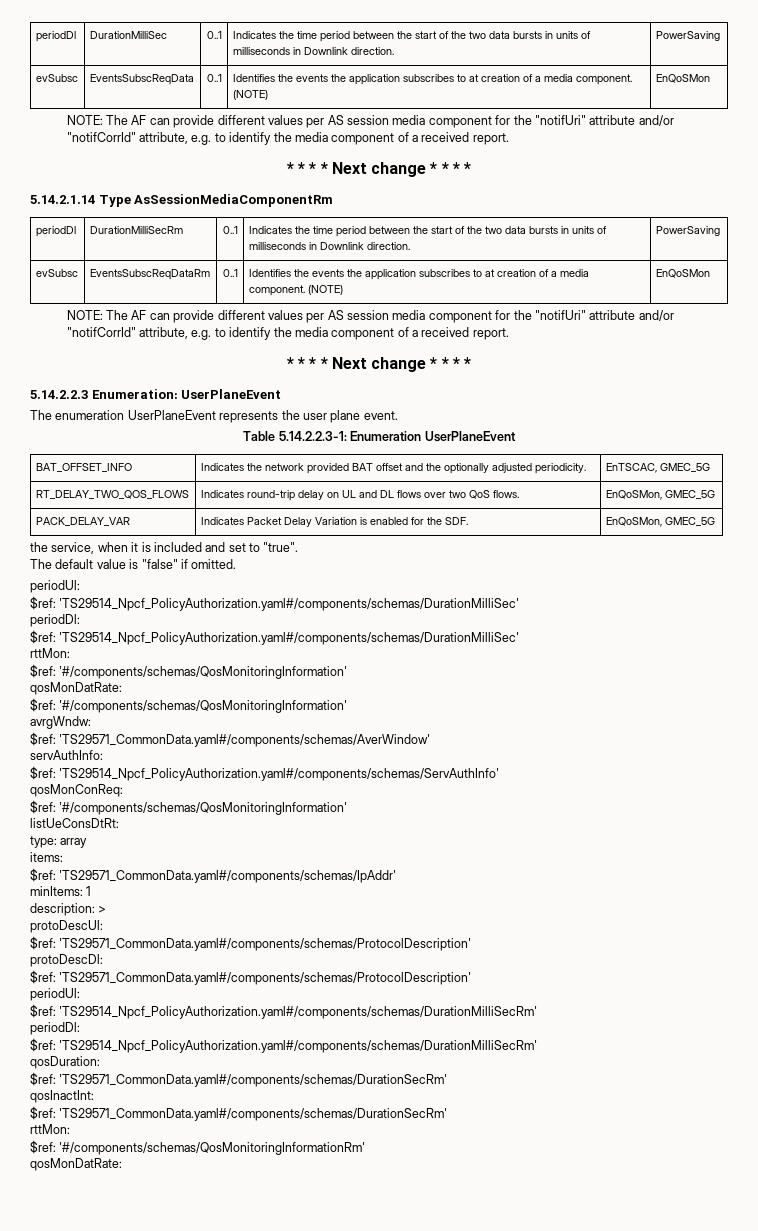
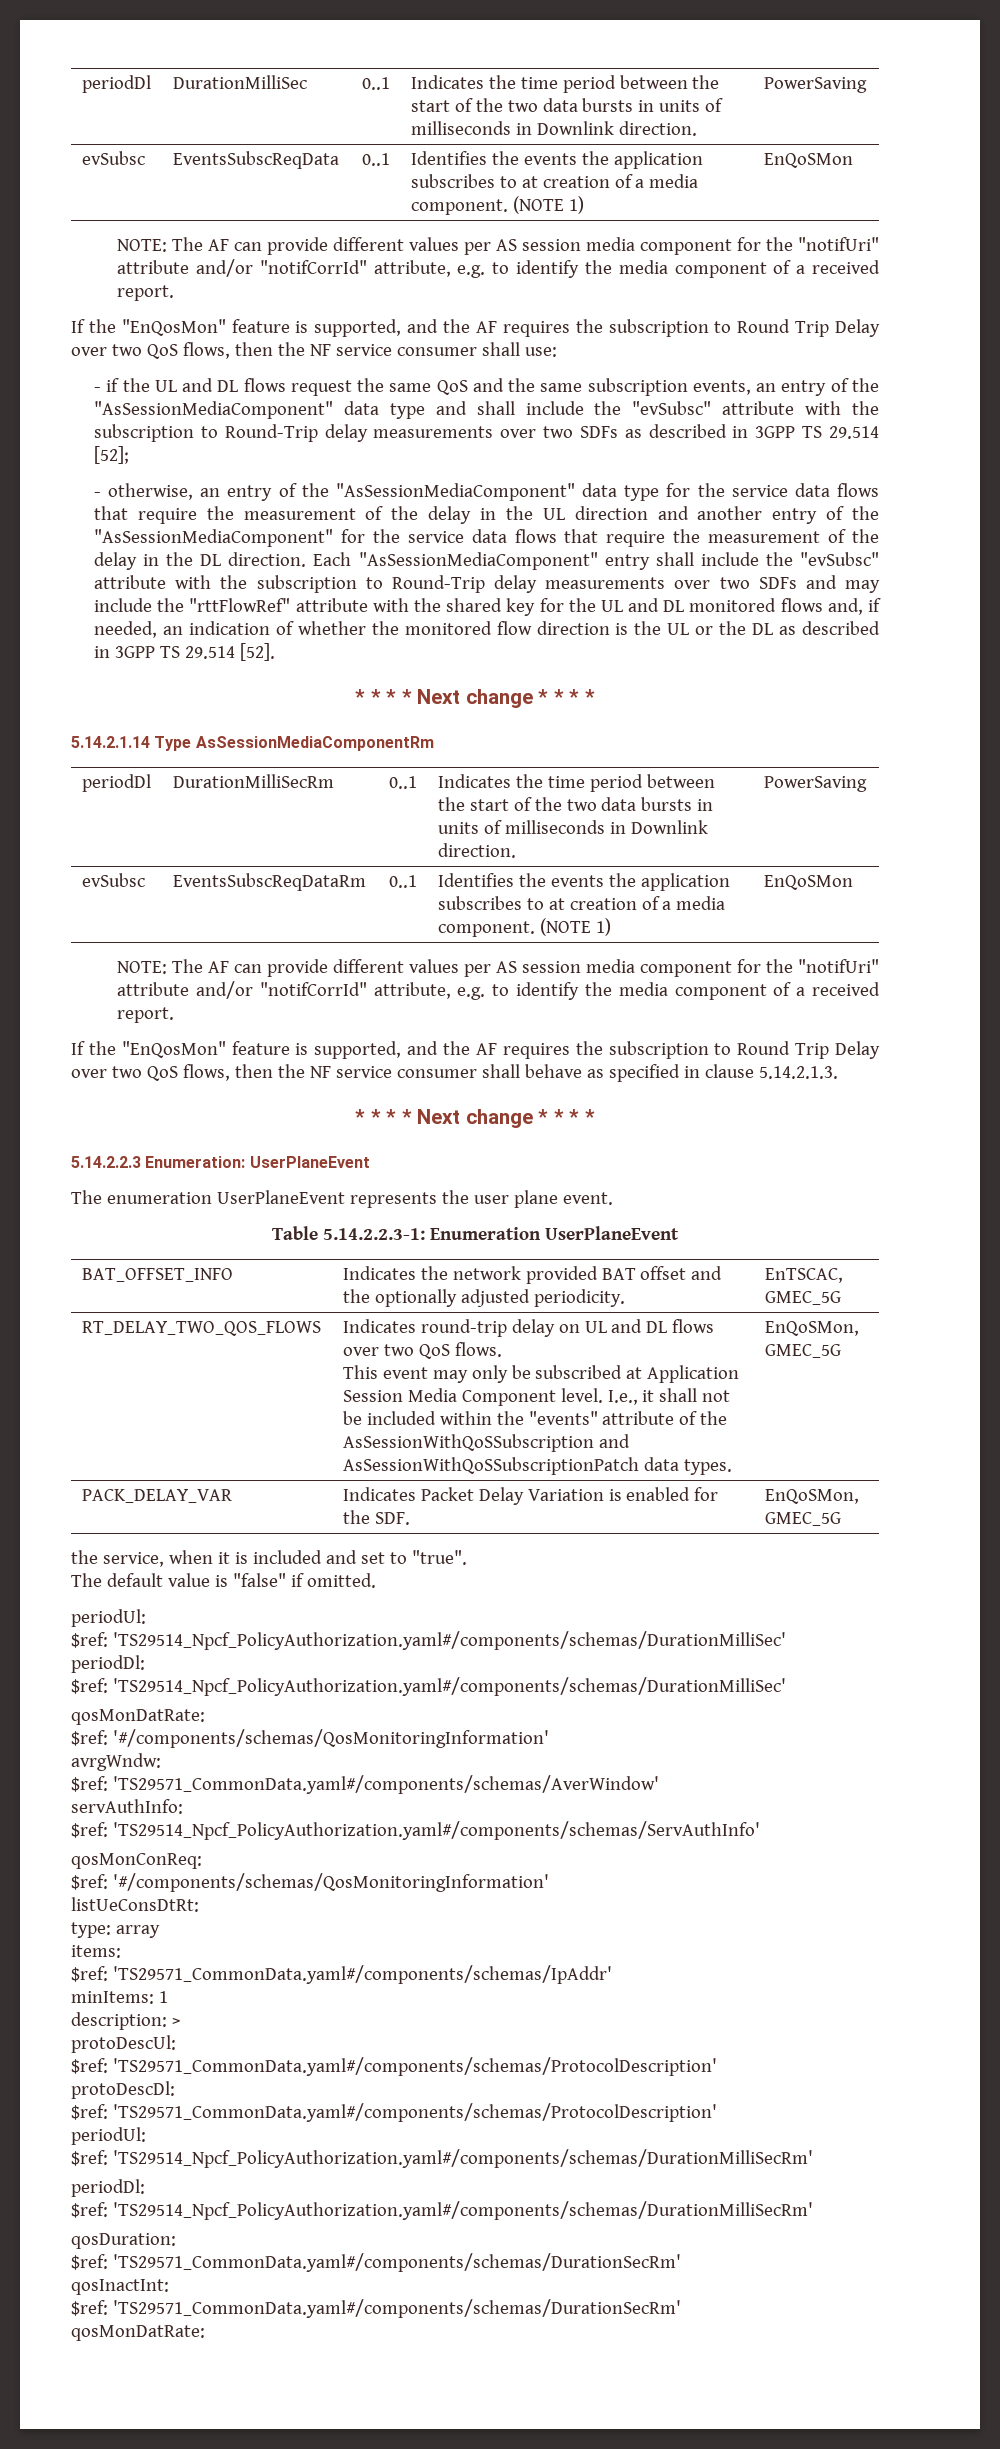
[232,90,268,100] (NOTE) -> [512,196,584,214] (NOTE 1)
(509, 139) none -> [71,319,881,337] [71,342,557,359] [93,378,879,396] [93,401,879,419] [93,424,879,442] [93,446,129,464] [93,483,880,501] [93,506,879,524] [93,529,879,547] [93,552,880,570] [93,575,880,593] [93,598,881,616] [93,621,880,638] [93,643,275,661] // If the "EnQosMon" feature is supported, and the AF requires the subscription to Round Trip Delay over two QoS flows, then the NF service consumer shall use: // - if the UL and DL flows request the same QoS and the same subscription events, an entry of the "AsSessionMediaComponent" data type and shall include the "evSubsc" attribute with the subscription to Round-Trip delay measurements over two SDFs as described in 3GPP TS 29.514 [52]; // - otherwise, an entry of the "AsSessionMediaComponent" data type for the service data flows that require the measurement of the delay in the UL direction and another entry of the "AsSessionMediaComponent" for the service data flows that require the measurement of the delay in the DL direction. Each "AsSessionMediaComponent" entry shall include the "evSubsc" attribute with the subscription to Round-Trip delay measurements over two SDFs and may include the "rttFlowRef" attribute with the shared key for the UL and DL monitored flows and, if needed, an indication of whether the monitored flow direction is the UL or the DL as described in 3GPP TS 29.514 [52].
[307,285,343,295] (NOTE) -> [539,918,611,936] (NOTE 1)
(509, 334) none -> [71,1041,881,1059] [71,1064,838,1082] // If the "EnQosMon" feature is supported, and the AF requires the subscription to Round Trip Delay over two QoS flows, then the NF service consumer shall behave as specified in clause 5.14.2.1.3.
(519, 494) none -> [342,1365,740,1383] [342,1388,731,1406] [342,1411,728,1425] [342,1434,630,1452] [342,1457,732,1475] // This event may only be subscribed at Application Session Media Component level. I.e., it shall not be included within the "events" attribute of the AsSessionWithQoSSubscription and AsSessionWithQoSSubscriptionPatch data types.
[30,648,70,658] [30,664,348,679] // rttMon: // $ref: '#/components/schemas/QosMonitoringInformation' -> (786, 1686) none
[30,1124,70,1134] [30,1140,366,1155] // rttMon: // $ref: '#/components/schemas/QosMonitoringInformationRm' -> (681, 2308) none

